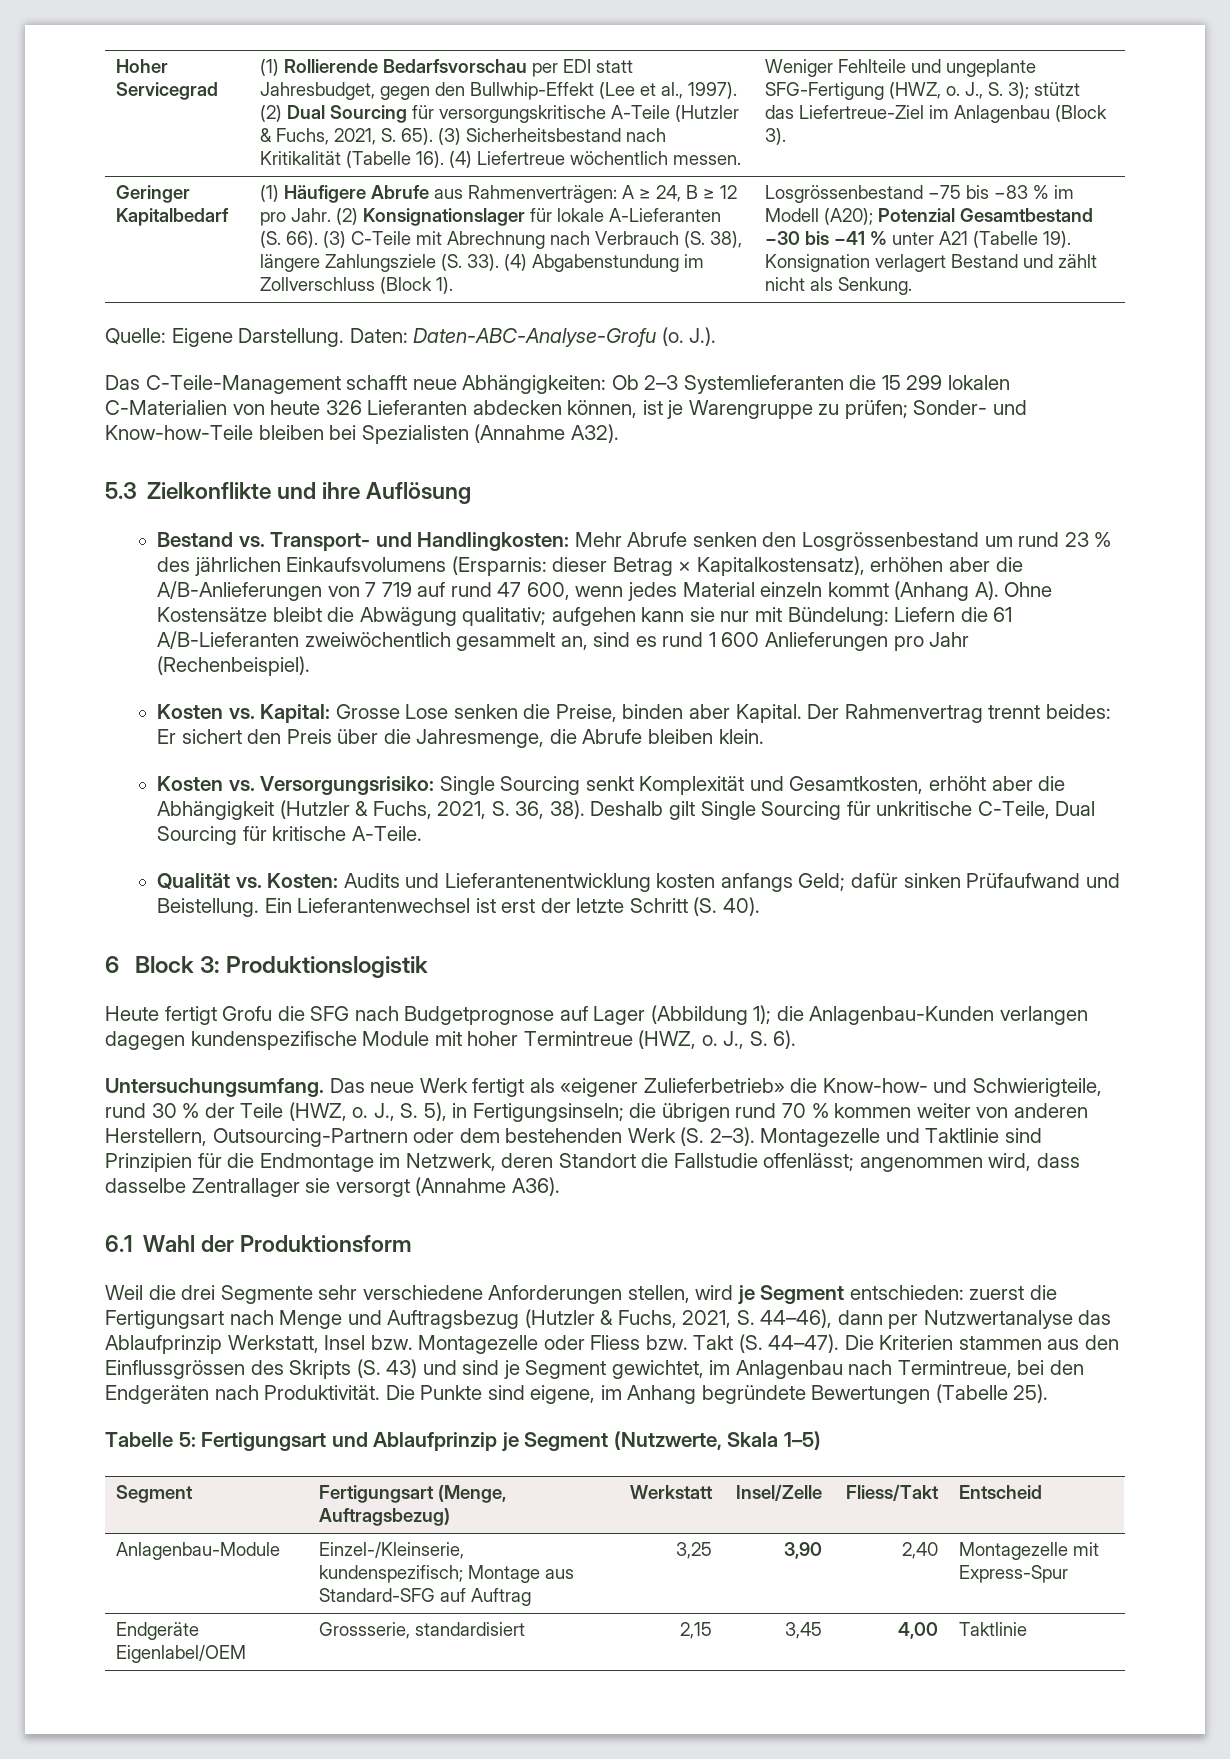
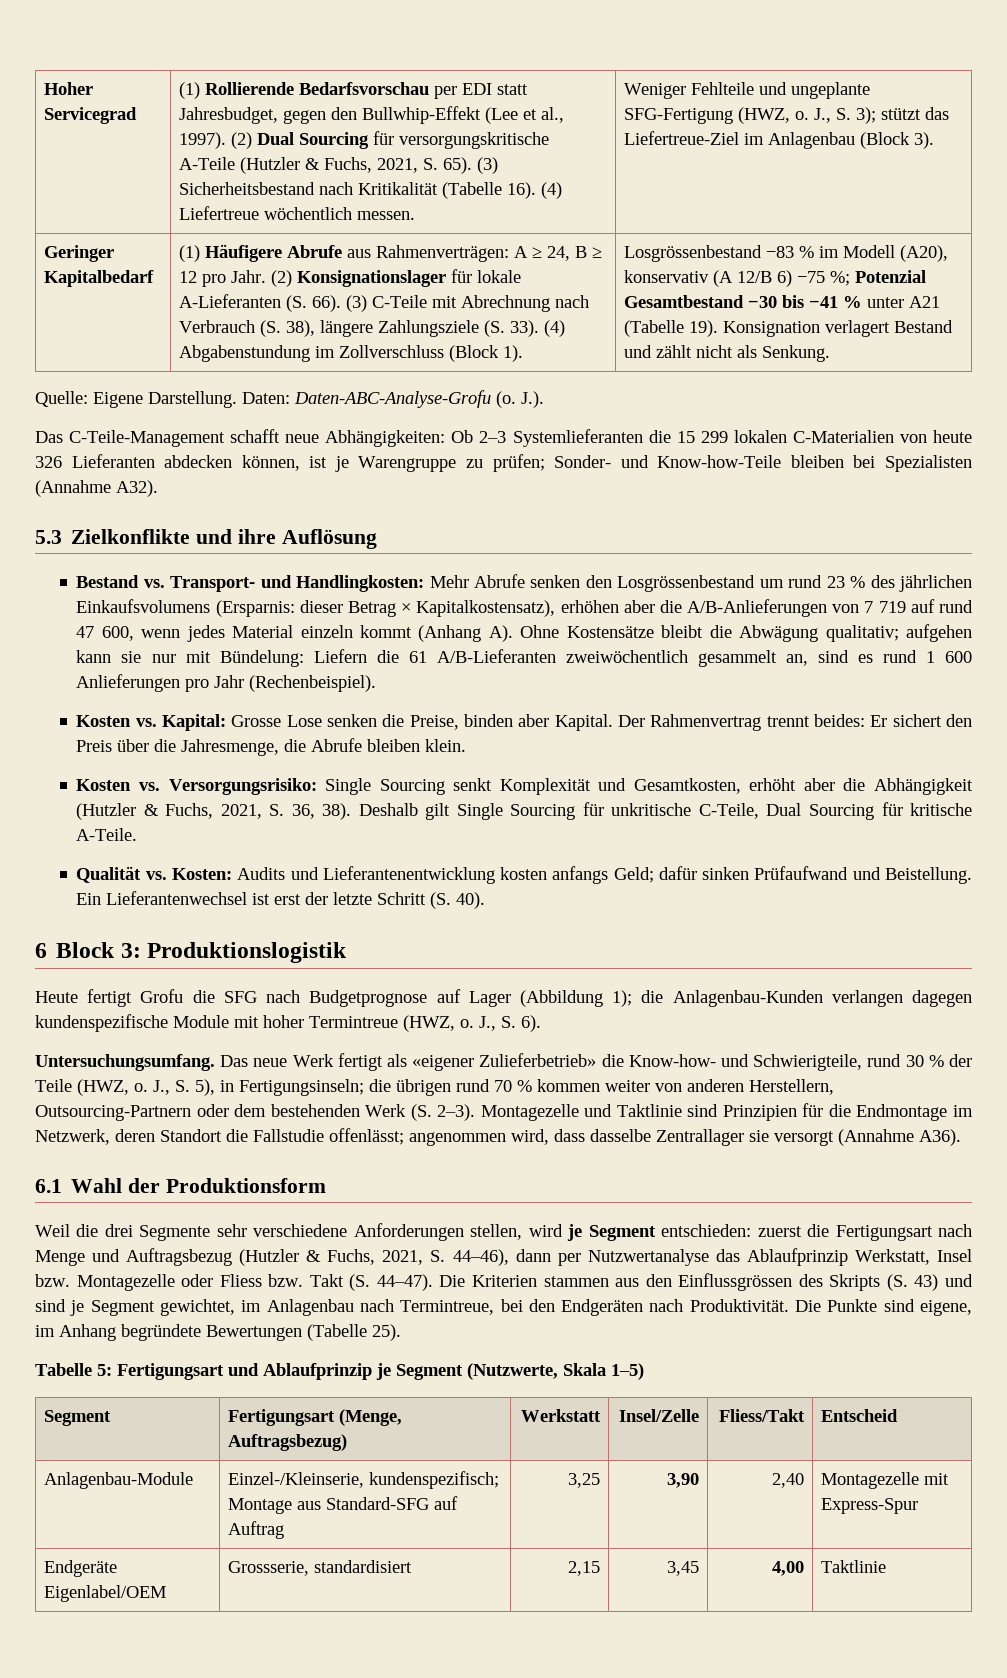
[928,185,990,199] −75 bis -> (763, 253) none
[824,208,874,225] (A20); -> [900,245,949,262] [624,270,851,287] (A20), konservativ (A 12/B 6) −75 %;

